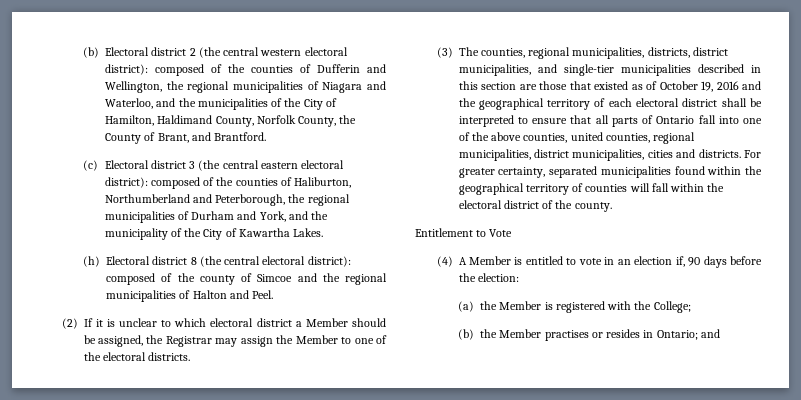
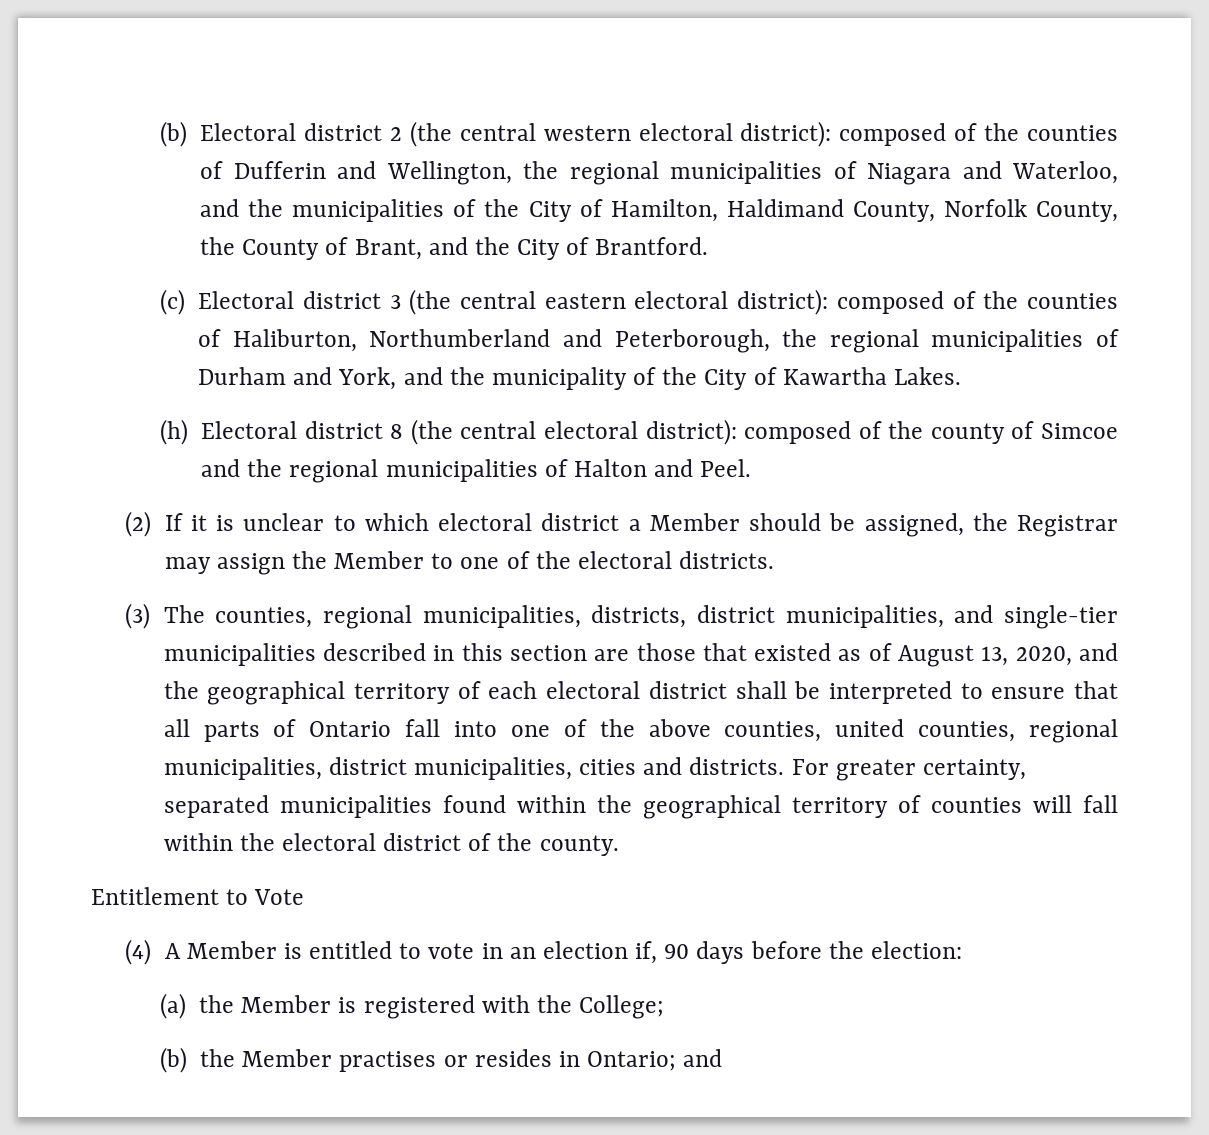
(211, 136) none -> [474,237,590,260] the City of
[659,81,739,92] October 19, 2016 -> [898,645,1072,667] August 13, 2020,

